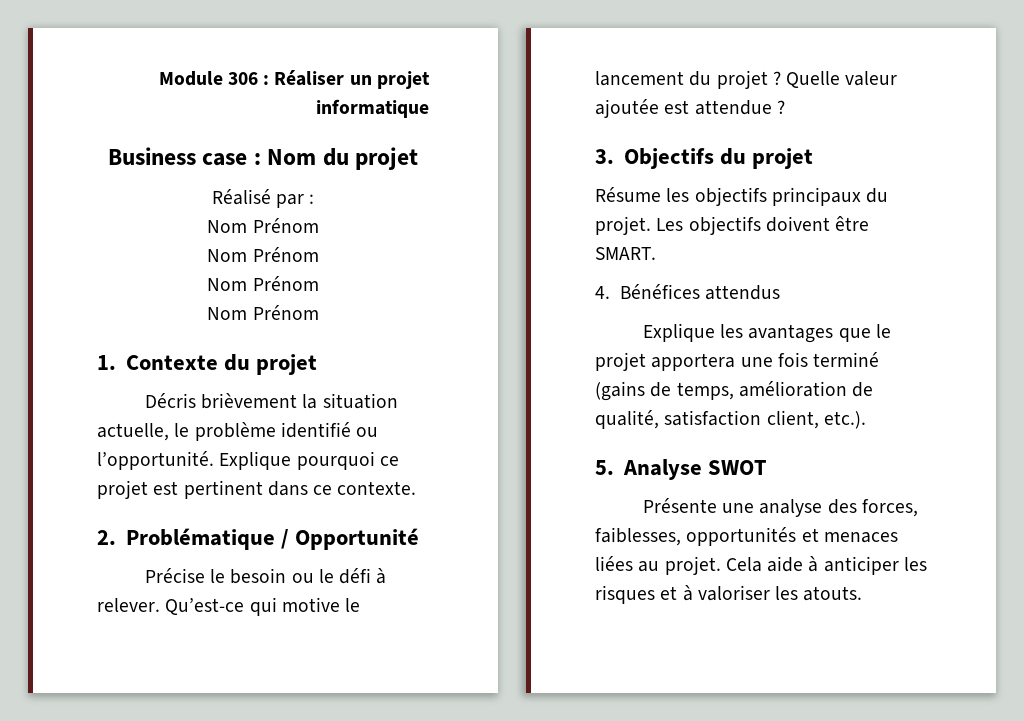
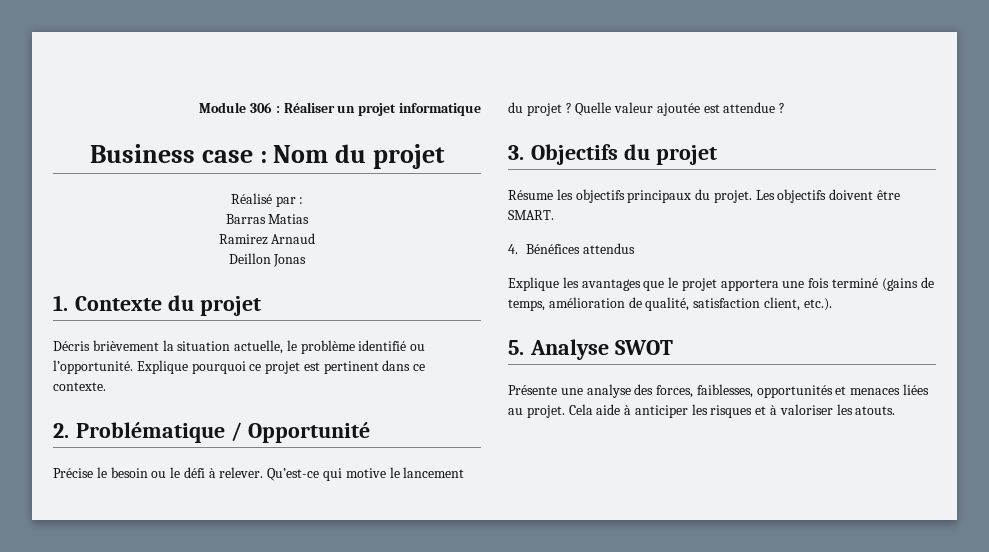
[207,218,319,233] [207,247,319,262] [207,276,319,291] [207,305,319,320] Nom Prénom // Nom Prénom // Nom Prénom // Nom Prénom -> [225,214,310,224] [218,233,316,245] [228,253,307,267] Barras Matias // Ramirez Arnaud // Deillon Jonas

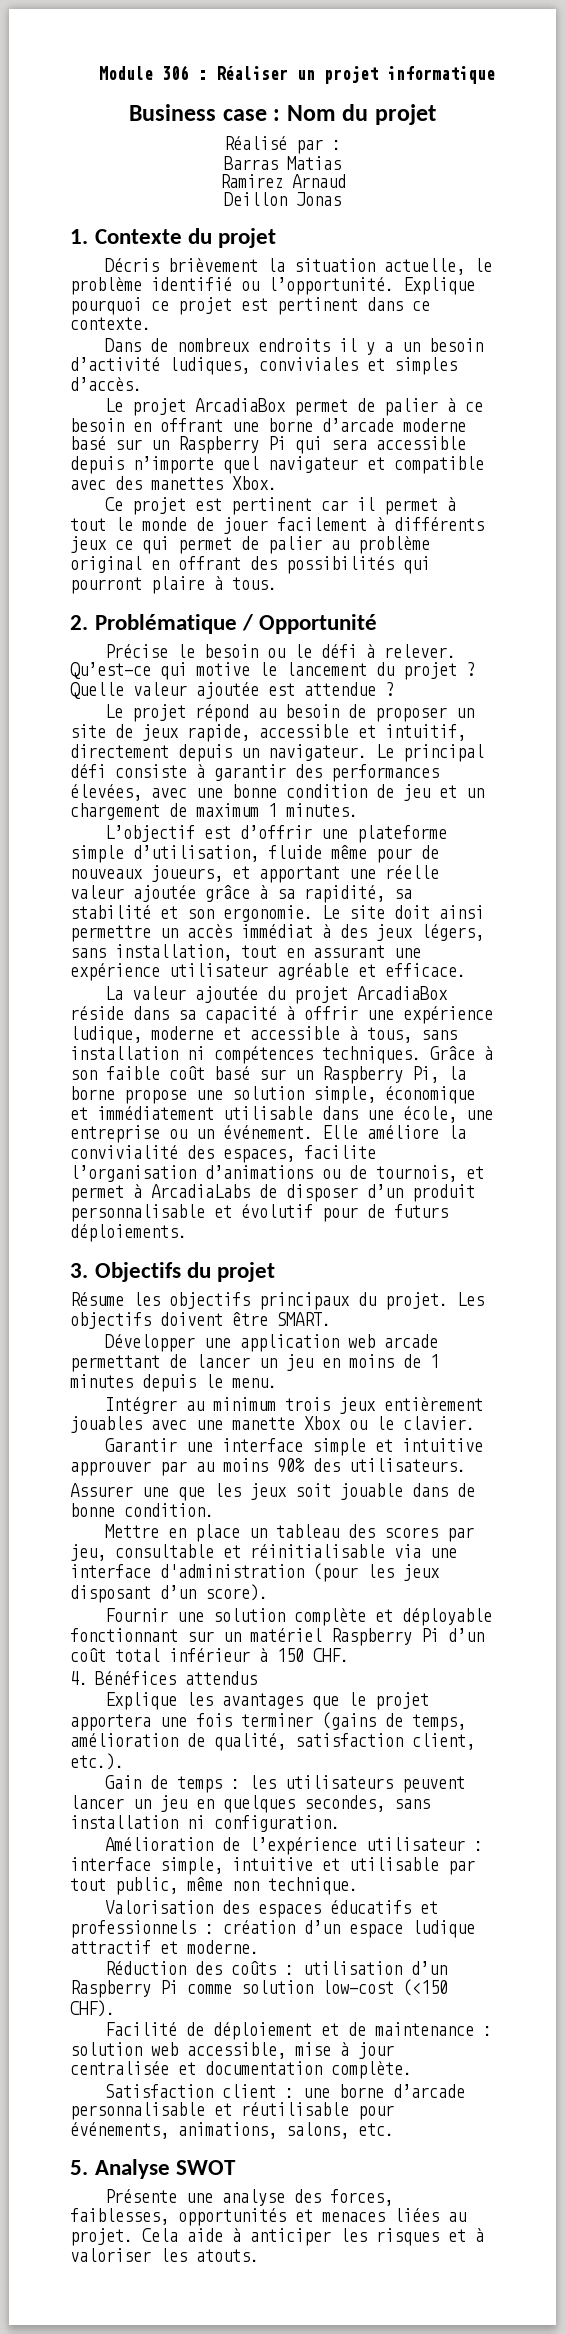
(106, 386) none -> [104,338,483,355] [70,357,457,375] [70,377,142,391] [104,398,483,416] [70,418,466,432] [70,436,466,454] [70,456,484,474] [70,476,277,490] [104,497,456,515] [70,517,484,534] [70,536,430,554] [70,556,430,574] [70,576,277,594] // Dans de nombreux endroits il y a un besoin d’activité ludiques, conviviales et simples d’accès. // Le projet ArcadiaBox permet de palier à ce besoin en offrant une borne d’arcade moderne basé sur un Raspberry Pi qui sera accessible depuis n’importe quel navigateur et compatible avec des manettes Xbox. // Ce projet est pertinent car il permet à tout le monde de jouer facilement à différents jeux ce qui permet de palier au problème original en offrant des possibilités qui pourront plaire à tous.
(786, 108) none -> [104,704,474,722] [70,724,466,742] [70,744,484,762] [70,764,439,782] [70,784,484,801] [70,803,358,820] [104,825,447,843] [70,845,439,863] [70,865,439,883] [70,885,412,903] [70,905,484,922] [70,924,484,942] [70,944,421,961] [70,963,466,981] [104,986,448,1004] [70,1006,493,1024] [70,1026,457,1044] [70,1046,493,1064] [70,1066,466,1084] [70,1086,475,1104] [70,1106,493,1123] [70,1125,466,1143] [70,1145,376,1163] [70,1165,484,1182] [70,1184,475,1202] [70,1204,448,1222] [70,1224,187,1242] // Le projet répond au besoin de proposer un site de jeux rapide, accessible et intuitif, directement depuis un navigateur. Le principal défi consiste à garantir des performances élevées, avec une bonne condition de jeu et un chargement de maximum 1 minutes. // L’objectif est d’offrir une plateforme simple d’utilisation, fluide même pour de nouveaux joueurs, et apportant une réelle valeur ajoutée grâce à sa rapidité, sa stabilité et son ergonomie. Le site doit ainsi permettre un accès immédiat à des jeux légers, sans installation, tout en assurant une expérience utilisateur agréable et efficace. // La valeur ajoutée du projet ArcadiaBox réside dans sa capacité à offrir une expérience ludique, moderne et accessible à tous, sans installation ni compétences techniques. Grâce à son faible coût basé sur un Raspberry Pi, la borne propose une solution simple, économique et immédiatement utilisable dans une école, une entreprise ou un événement. Elle améliore la convivialité des espaces, facilite l’organisation d’animations ou de tournois, et permet à ArcadiaLabs de disposer d’un produit personnalisable et évolutif pour de futurs déploiements.
(554, 215) none -> [104,1334,438,1352] [70,1354,439,1372] [70,1374,277,1392] [104,1397,483,1414] [70,1416,475,1433] [104,1438,483,1456] [70,1458,466,1476] [70,1483,475,1501] [70,1503,214,1517] [104,1524,474,1542] [70,1544,457,1561] [70,1563,440,1582] [70,1584,268,1603] [104,1608,492,1626] [70,1628,484,1646] [70,1648,349,1662] // Développer une application web arcade permettant de lancer un jeu en moins de 1 minutes depuis le menu. // Intégrer au minimum trois jeux entièrement jouables avec une manette Xbox ou le clavier. // Garantir une interface simple et intuitive approuver par au moins 90% des utilisateurs. // Assurer une que les jeux soit jouable dans de bonne condition. // Mettre en place un tableau des scores par jeu, consultable et réinitialisable via une interface d'administration (pour les jeux disposant d’un score). // Fournir une solution complète et déployable fonctionnant sur un matériel Raspberry Pi d’un coût total inférieur à 150 CHF.
[832,278,879,288] terminé -> [241,1713,313,1727] terminer
(832, 304) none -> [104,1775,465,1793] [70,1795,430,1813] [70,1815,340,1832] [104,1837,483,1855] [70,1857,475,1875] [70,1877,358,1895] [104,1900,438,1918] [70,1920,475,1938] [70,1940,259,1954] [104,1961,447,1975] [70,1979,448,1998] [70,2000,115,2017] [104,2022,492,2040] [70,2042,394,2059] [70,2061,412,2079] [104,2084,465,2098] [70,2102,394,2120] [70,2122,394,2139] // Gain de temps : les utilisateurs peuvent lancer un jeu en quelques secondes, sans installation ni configuration. // Amélioration de l’expérience utilisateur : interface simple, intuitive et utilisable par tout public, même non technique. // Valorisation des espaces éducatifs et professionnels : création d’un espace ludique attractif et moderne. // Réduction des coûts : utilisation d’un Raspberry Pi comme solution low-cost (<150 CHF). // Facilité de déploiement et de maintenance : solution web accessible, mise à jour centralisée et documentation complète. // Satisfaction client : une borne d’arcade personnalisable et réutilisable pour événements, animations, salons, etc.

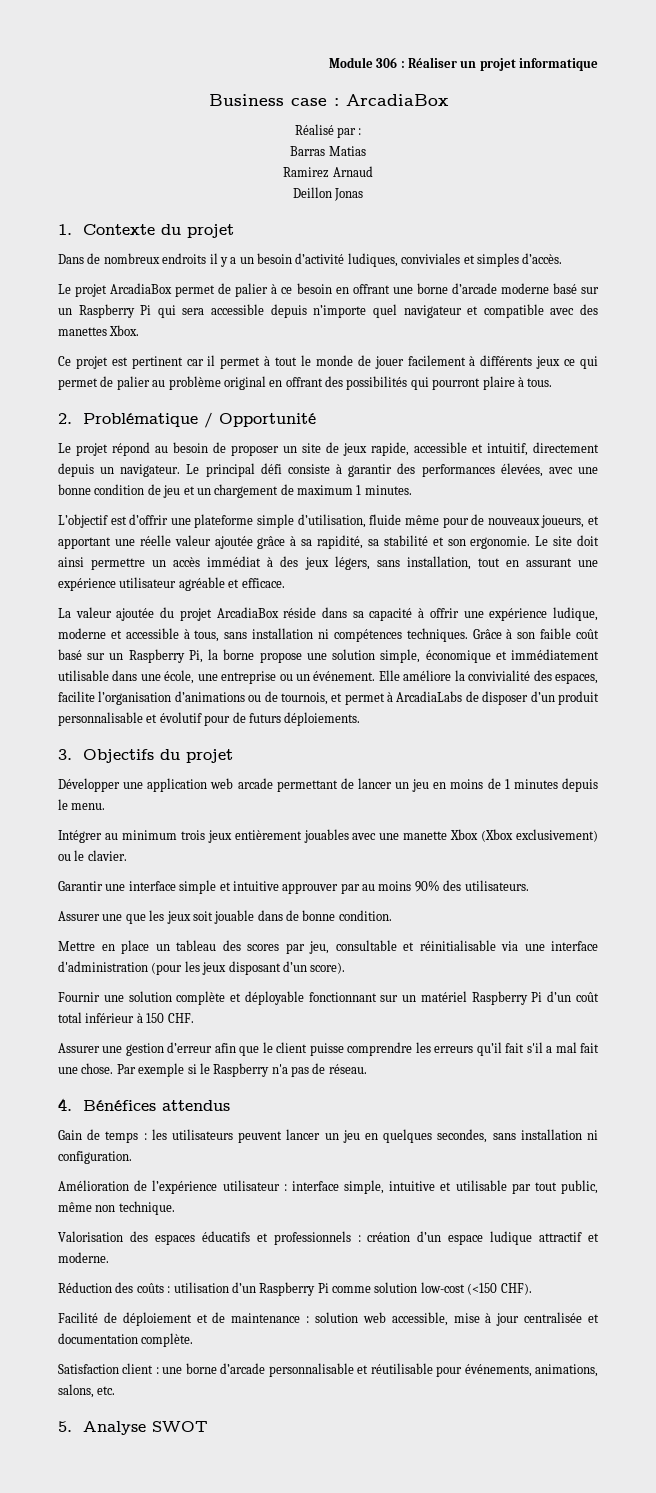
[286,104,436,125] Nom du projet -> [345,94,449,106] ArcadiaBox
[104,258,492,275] [70,277,475,295] [70,297,430,315] [70,317,151,330] // Décris brièvement la situation actuelle, le problème identifié ou l’opportunité. Explique pourquoi ce projet est pertinent dans ce contexte. -> (234, 231) none
[104,644,456,658] [70,662,475,680] [70,682,394,699] // Précise le besoin ou le défi à relever. Qu’est-ce qui motive le lancement du projet ? Quelle valeur ajoutée est attendue ? -> (316, 420) none
[70,1292,484,1310] [70,1312,331,1329] // Résume les objectifs principaux du projet. Les objectifs doivent être SMART. -> (233, 756) none
(341, 1423) none -> [481,829,599,842] (Xbox exclusivement)
[70,1671,257,1685] [104,1692,429,1710] [70,1712,466,1731] [70,1733,475,1751] [70,1753,124,1770] 4. Bénéfices attendus // Explique les avantages que le projet apportera une fois terminer (gains de temps, amélioration de qualité, satisfaction client, etc.). -> [58,1042,600,1056] [58,1063,367,1077] [58,1098,230,1111] Assurer une gestion d’erreur afin que le client puisse comprendre les erreurs qu’il fait s'il a mal fait une chose. Par exemple si le Raspberry n'a pas de réseau. // 4. Bénéfices attendus
[104,2189,393,2206] [70,2208,466,2226] [70,2228,484,2246] [70,2248,259,2262] // Présente une analyse des forces, faiblesses, opportunités et menaces liées au projet. Cela aide à anticiper les risques et à valoriser les atouts. -> (208, 1426) none

